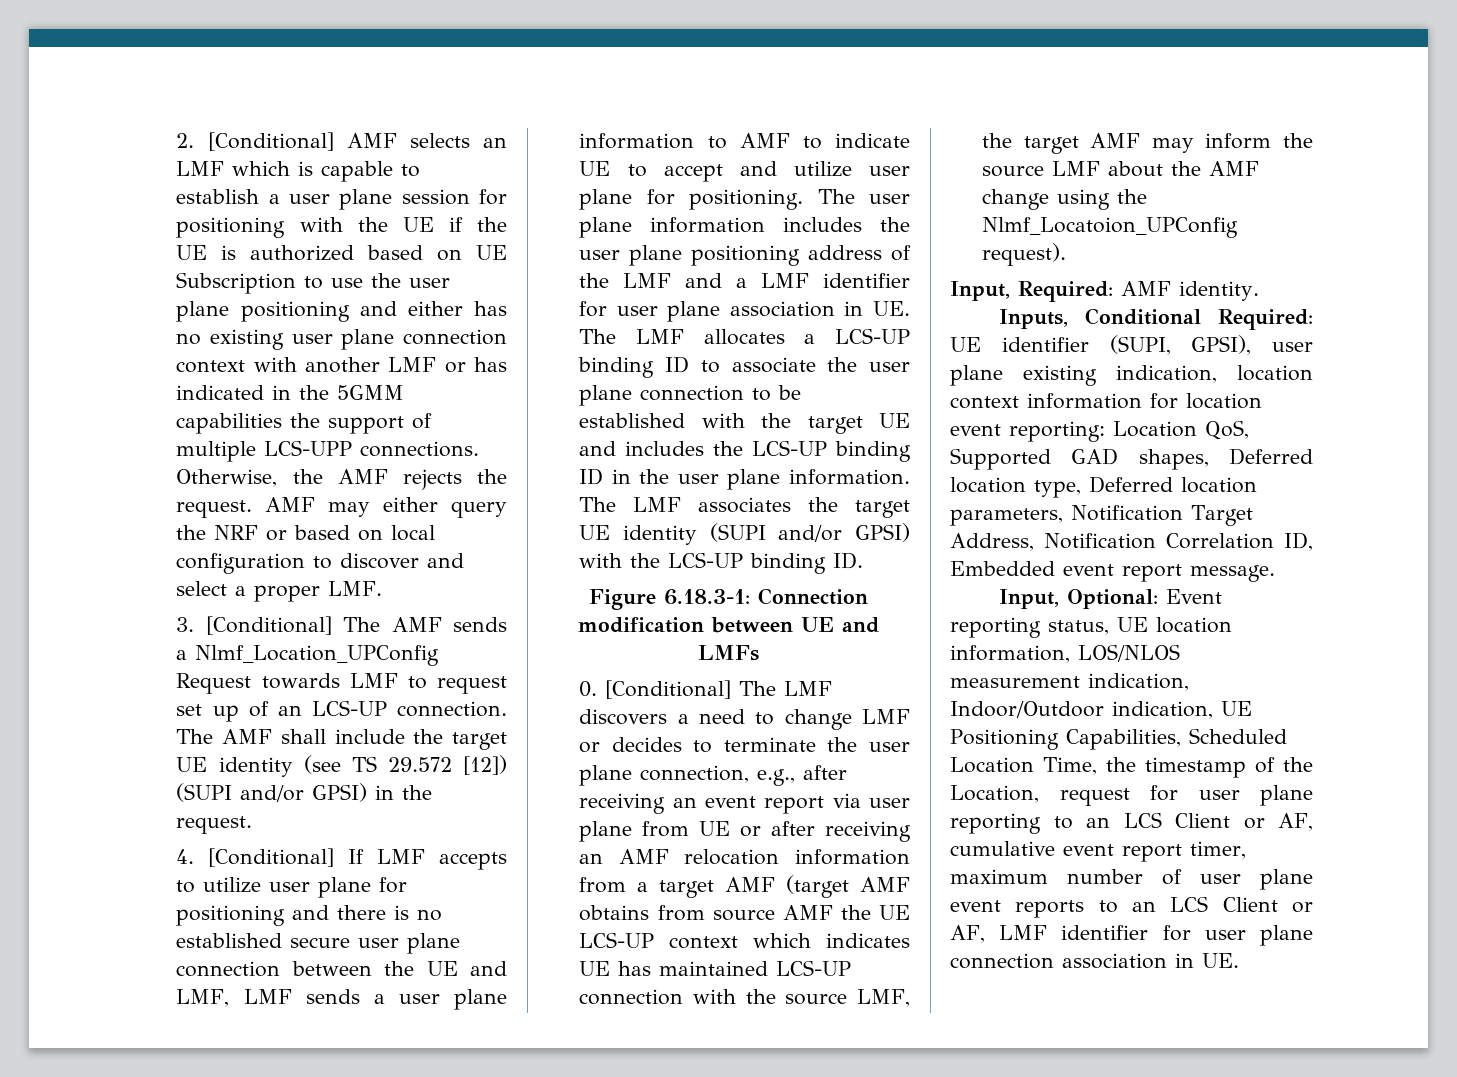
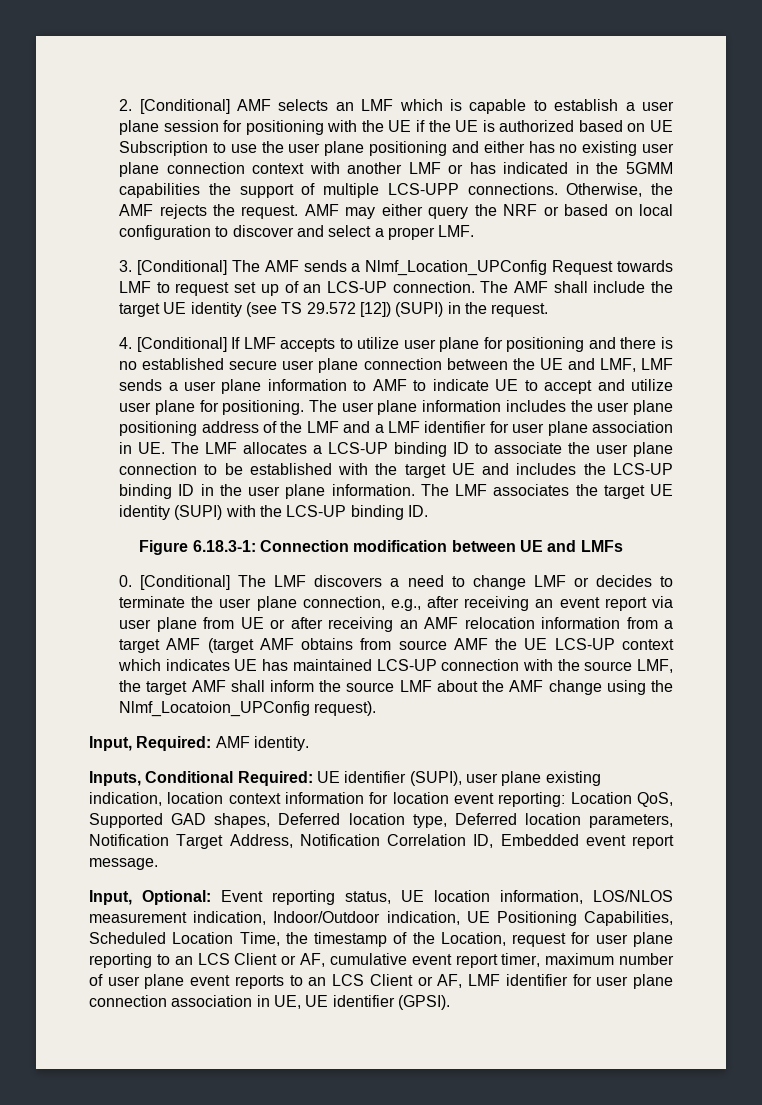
[176,783,368,802] (SUPI and/or GPSI) -> [395,302,444,317] (SUPI)
[709,523,910,542] (SUPI and/or GPSI) -> [174,505,223,520] (SUPI)
[1151,138,1194,153] may -> [230,680,265,692] shall
[1109,335,1252,355] (SUPI, GPSI), -> [409,771,462,786] (SUPI),
[1202,953,1239,968] UE. -> [273,995,450,1010] UE, UE identifier (GPSI).

